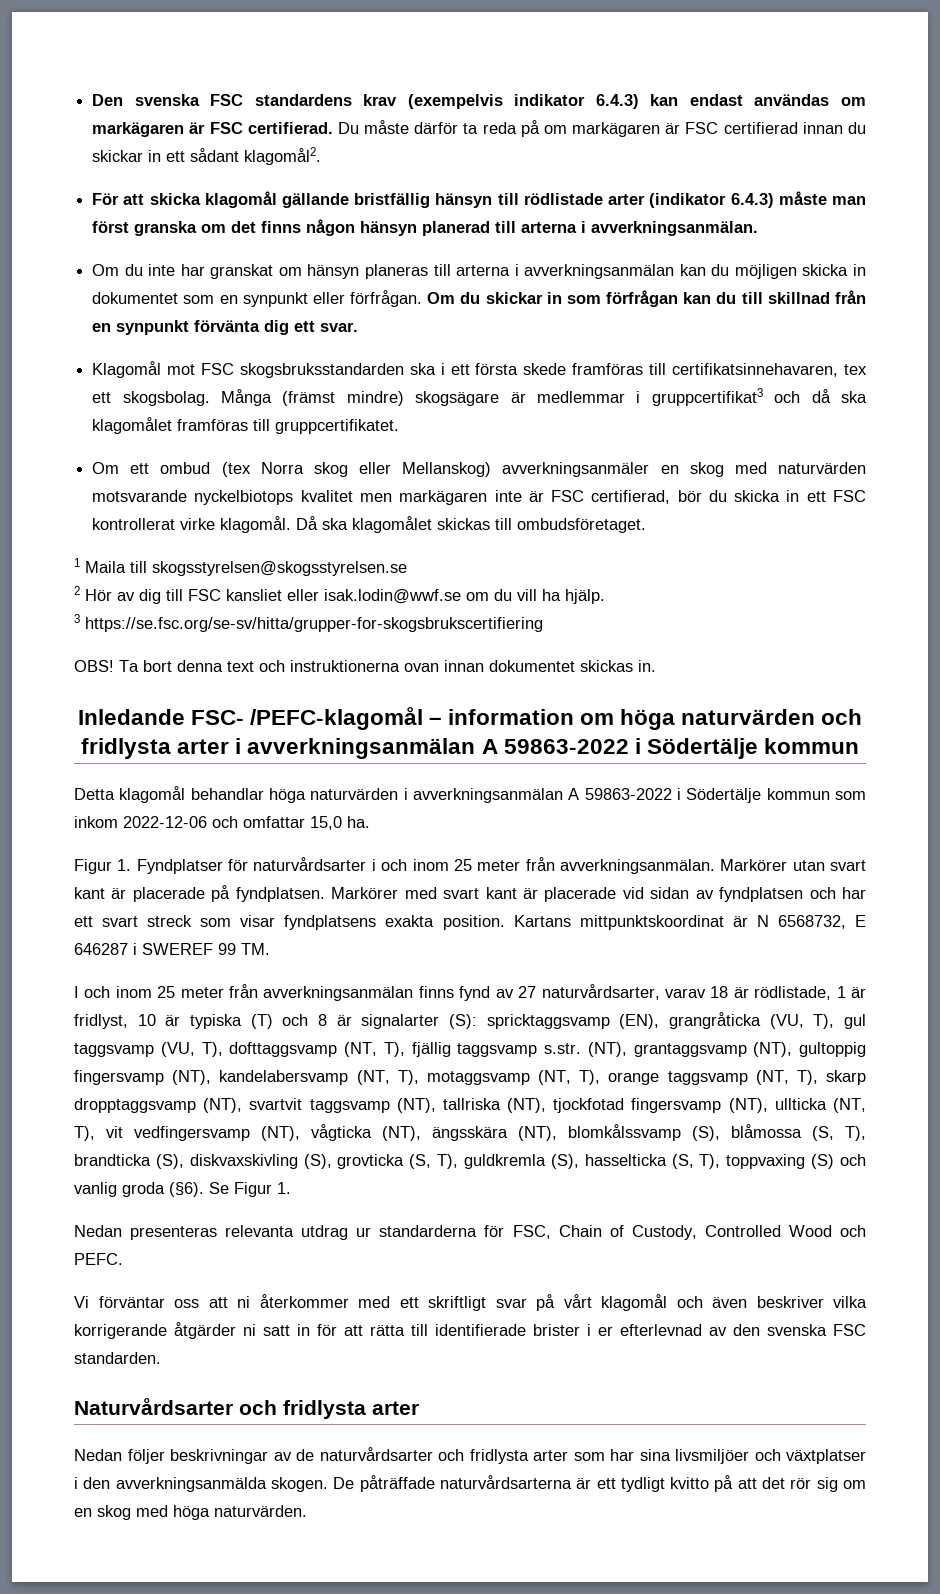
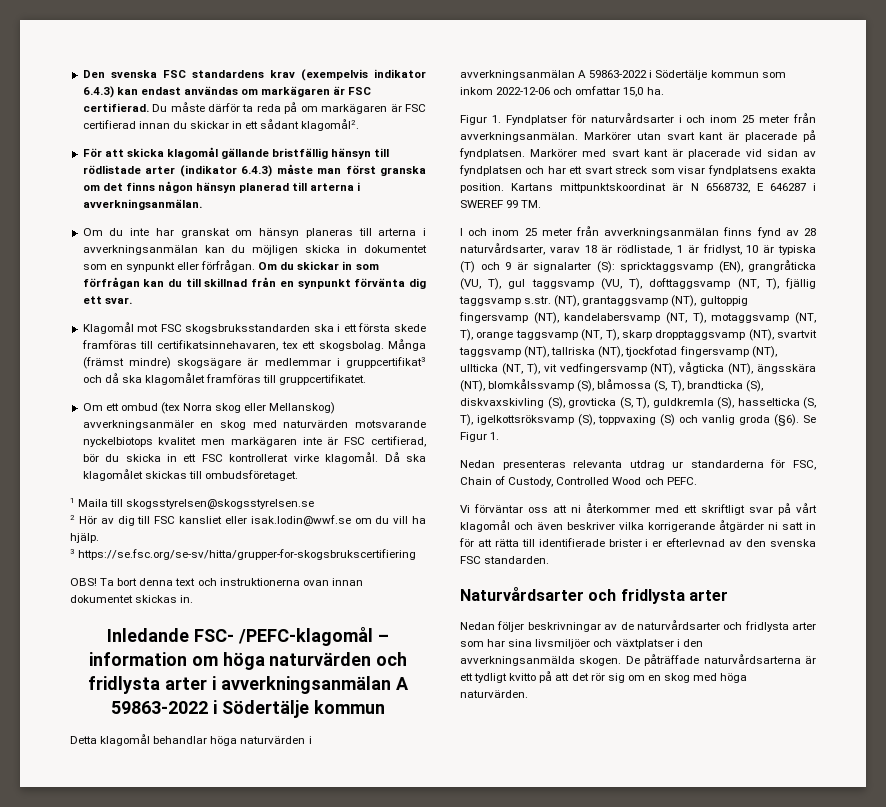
[518,986,537,998] 27 -> [804,228,816,236] 28
[318,1014,327,1026] 8 -> [505,262,511,270] 9
(721, 1161) none -> [477,414,595,426] igelkottsröksvamp (S),

